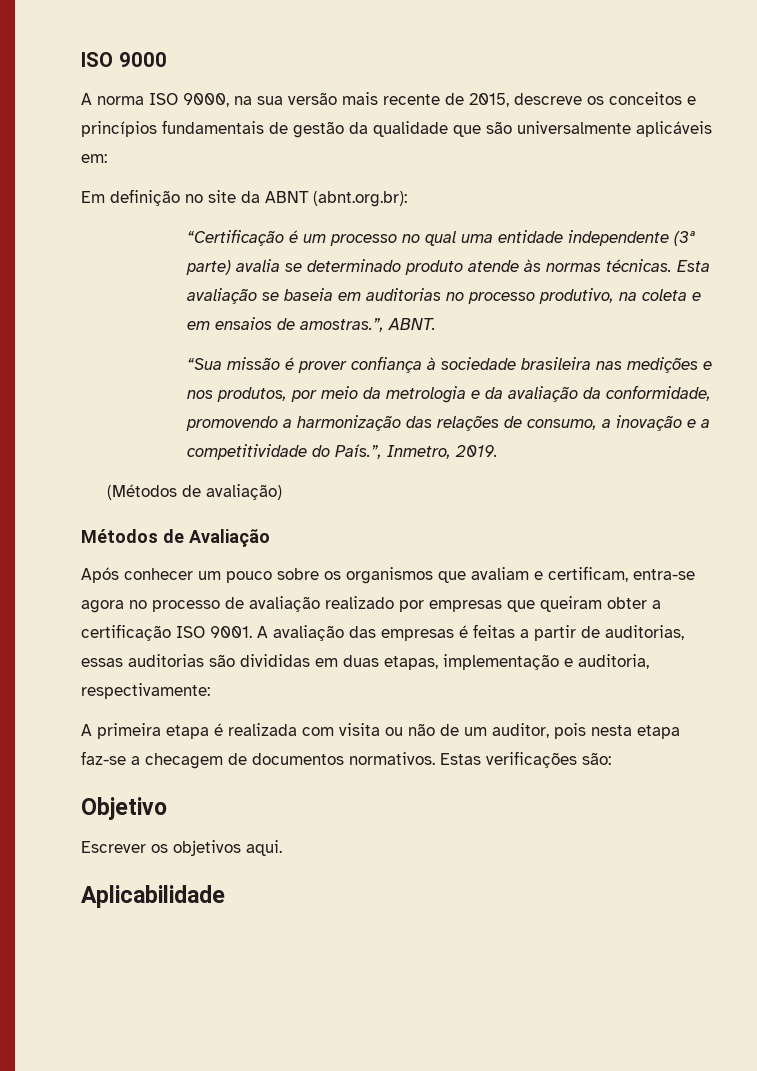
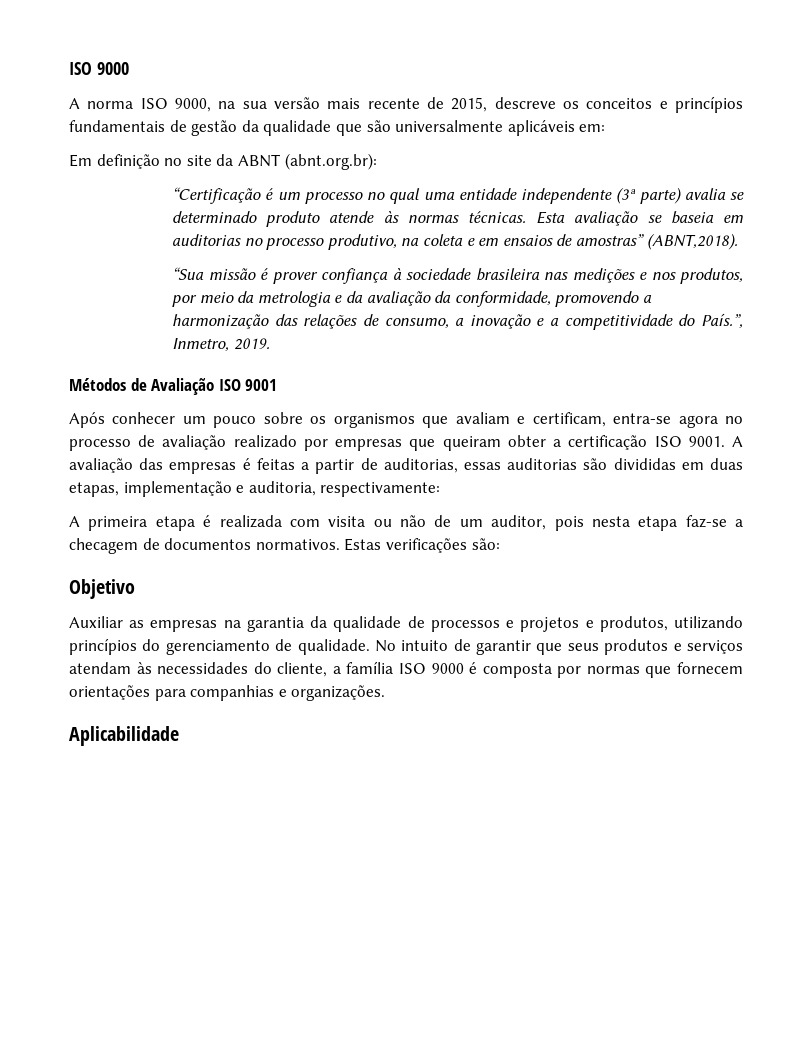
[299,318,436,332] amostras.”, ABNT. -> [575,233,738,250] amostras” (ABNT,2018).
[107,484,283,500] // (Métodos de avaliação) -> (270, 344) none
(270, 538) none -> [218,379,278,391] ISO 9001
[81,840,282,856] Escrever os objetivos aqui. -> [69,616,743,632] [69,638,743,655] [69,661,743,678] [69,685,386,701] Auxiliar as empresas na garantia da qualidade de processos e projetos e produtos, utilizando princípios do gerenciamento de qualidade. No intuito de garantir que seus produtos e serviços atendam às necessidades do cliente, a família ISO 9000 é composta por normas que fornecem orientações para companhias e organizações.

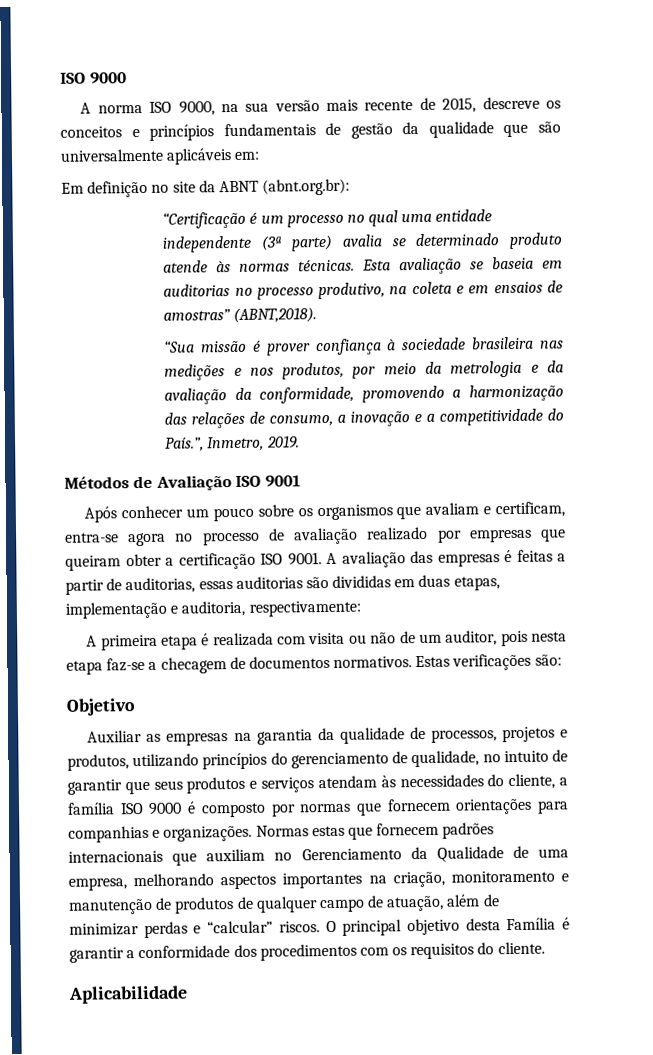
[430,620,515,632] processos e -> [430,729,497,743] processos,
[297,639,396,655] qualidade. No -> [411,750,501,768] qualidade, no
[482,663,552,678] composta -> [200,802,266,818] composto
(386, 693) none -> [255,822,495,840] [68,845,569,866] [68,870,570,891] [69,894,500,915] [69,917,570,939] [69,941,545,963] Normas estas que fornecem padrões internacionais que auxiliam no Gerenciamento da Qualidade de uma empresa, melhorando aspectos importantes na criação, monitoramento e manutenção de produtos de qualquer campo de atuação, além de minimizar perdas e “calcular” riscos. O principal objetivo desta Família é garantir a conformidade dos procedimentos com os requisitos do cliente.

